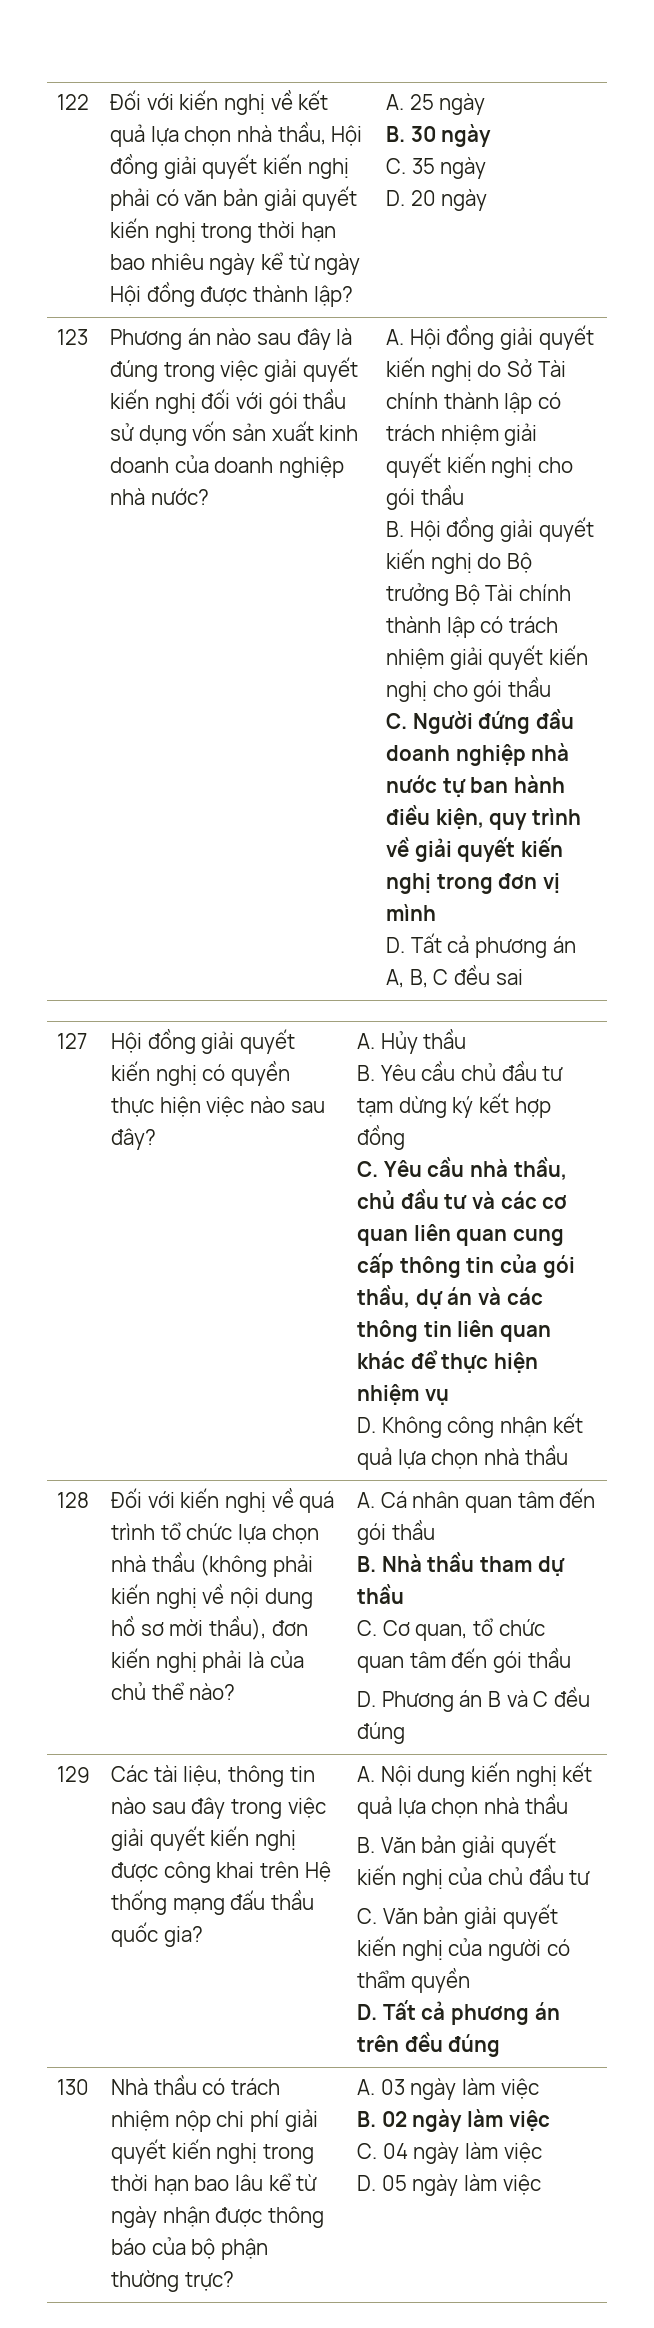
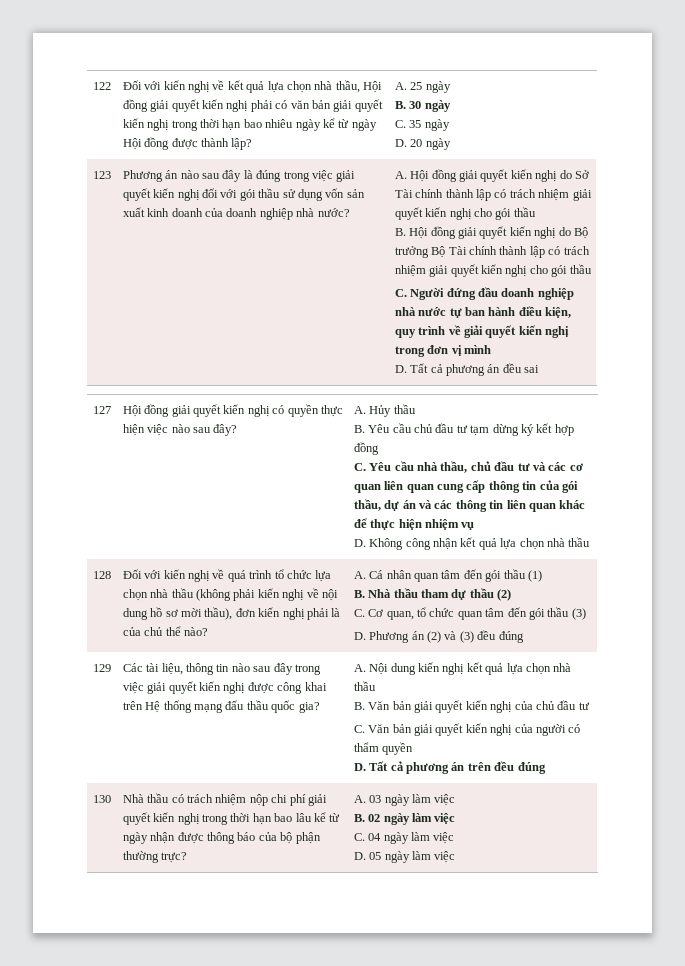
[386,969,449,988] A, B, C -> (501, 368) none
(435, 1530) none -> [527,570,542,582] (1)
(405, 1594) none -> [497,589,512,601] (2)
(571, 1658) none -> [571,608,586,620] (3)
[488,1690,549,1707] B và C -> [427,631,474,643] (2) và (3)

